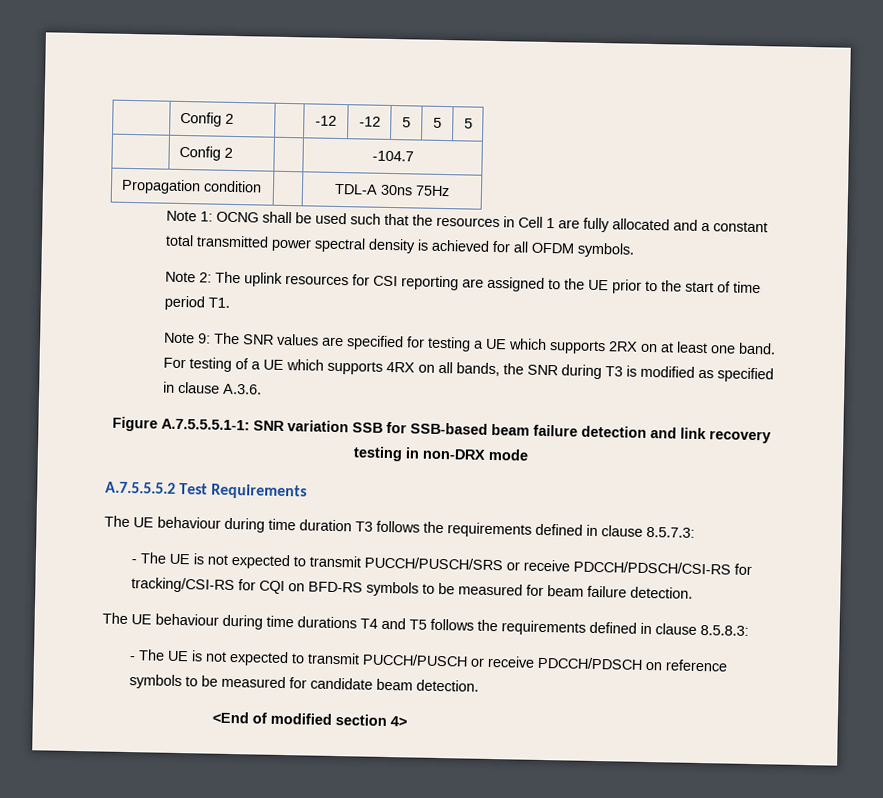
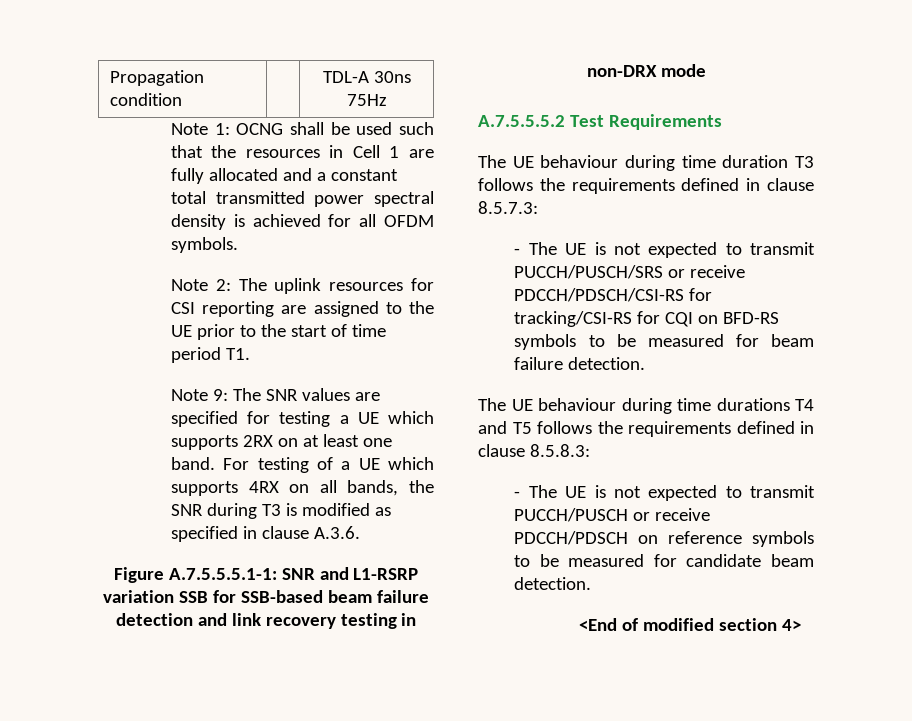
[179,111,234,127] [315,115,337,126] [358,116,381,127] [402,117,411,128] [433,117,442,128] [463,118,473,129] [178,145,233,161] [371,150,414,162] | Config 2 | | -12 | -12 | 5 | 5 | 5 // | Config 2 | | -104.7 // -> (109, 78) none
(285, 425) none -> [319,567,419,580] and L1-RSRP

